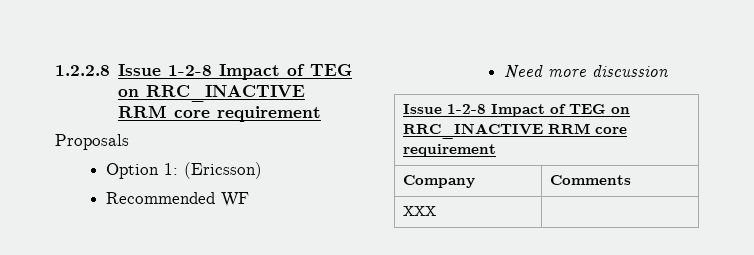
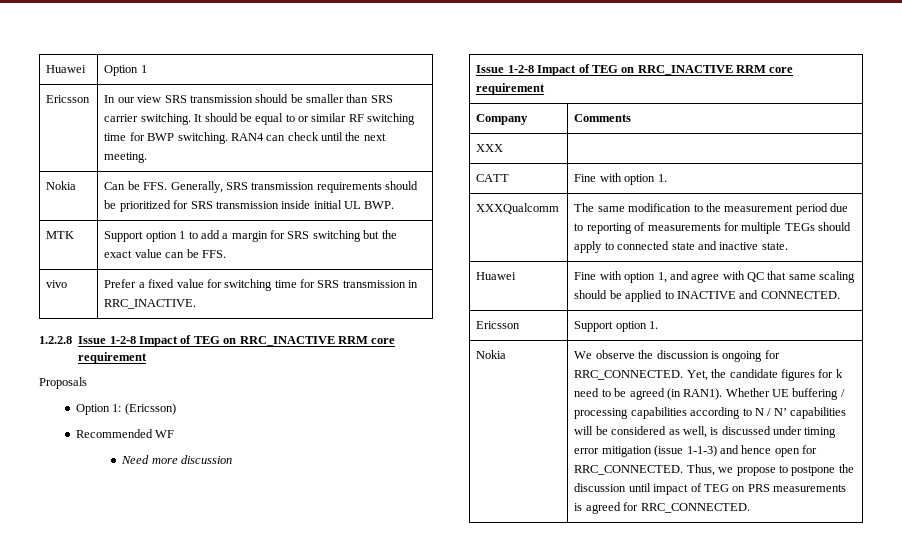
(55, 70) none -> [46,65,87,73] [104,65,147,76] [46,95,91,103] [104,94,393,103] [104,113,416,125] [104,132,386,144] [104,152,148,163] [46,181,77,190] [104,181,419,193] [104,200,395,212] [46,231,75,239] [104,230,397,242] [104,249,226,258] [46,280,68,288] [104,279,419,291] [104,299,197,309] Huawei | Option 1 // Ericsson | In our view SRS transmission should be smaller than SRS carrier switching. It should be equal to or similar RF switching time for BWP switching. RAN4 can check until the next meeting. // Nokia | Can be FFS. Generally, SRS transmission requirements should be prioritized for SRS transmission inside initial UL BWP. // MTK | Support option 1 to add a margin for SRS switching but the exact value can be FFS. // vivo | Prefer a fixed value for switching time for SRS transmission in RRC_INACTIVE. //
(436, 211) none -> [476,174,510,182] [574,173,667,185] [476,203,560,214] [574,203,849,215] [574,222,852,234] [574,241,788,253] [476,272,517,280] [574,271,856,283] [574,290,840,302] [476,321,521,329] [574,321,659,332] [476,350,507,359] [574,350,780,362] [574,369,843,381] [574,388,845,400] [574,407,847,419] [574,426,837,438] [574,445,818,457] [574,464,854,476] [574,483,847,495] [574,502,750,514] // CATT | Fine with option 1. // XXXQualcomm | The same modification to the measurement period due to reporting of measurements for multiple TEGs should apply to connected state and inactive state. // Huawei | Fine with option 1, and agree with QC that same scaling should be applied to INACTIVE and CONNECTED. // Ericsson | Support option 1. // Nokia | We observe the discussion is ongoing for RRC_CONNECTED. Yet, the candidate figures for k need to be agreed (in RAN1). Whether UE buffering / processing capabilities according to N / N’ capabilities will be considered as well, is discussed under timing error mitigation (issue 1-1-3) and hence open for RRC_CONNECTED. Thus, we propose to postpone the discussion until impact of TEG on PRS measurements is agreed for RRC_CONNECTED.

